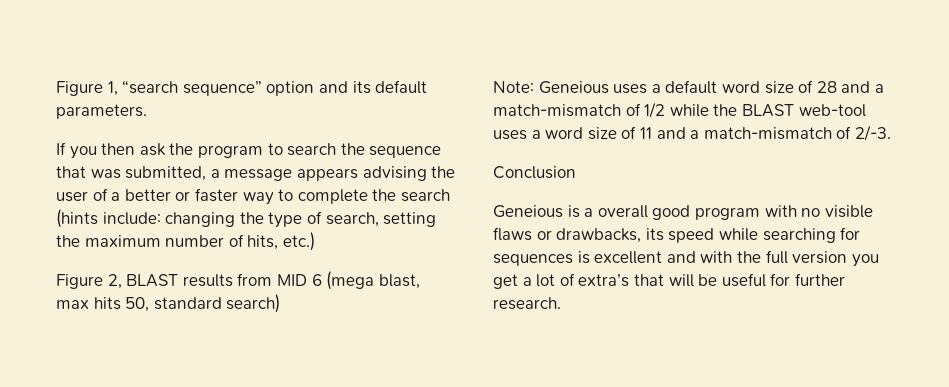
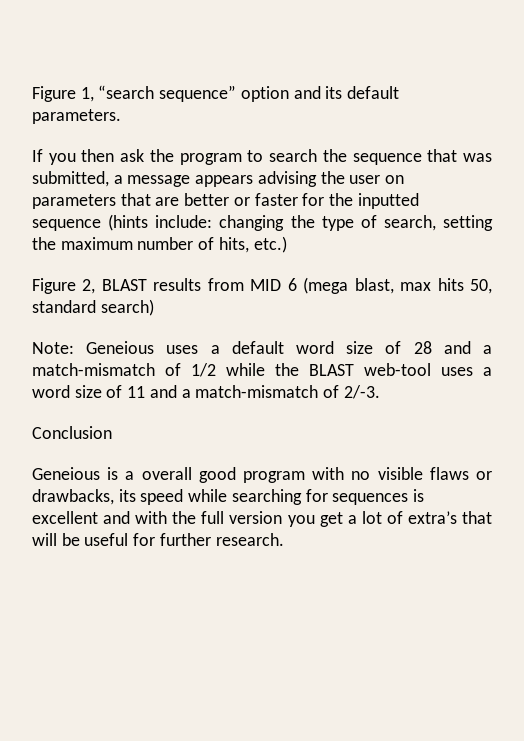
[92,188,450,205] of a better or faster way to complete the search -> [385,175,405,184] [32,193,419,209] [32,219,101,231] on parameters that are better or faster for the inputted sequence

